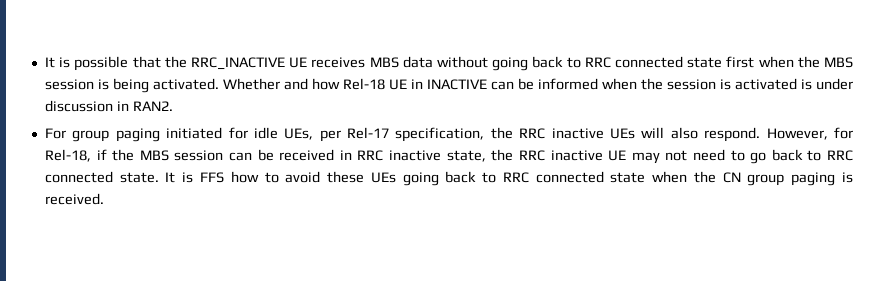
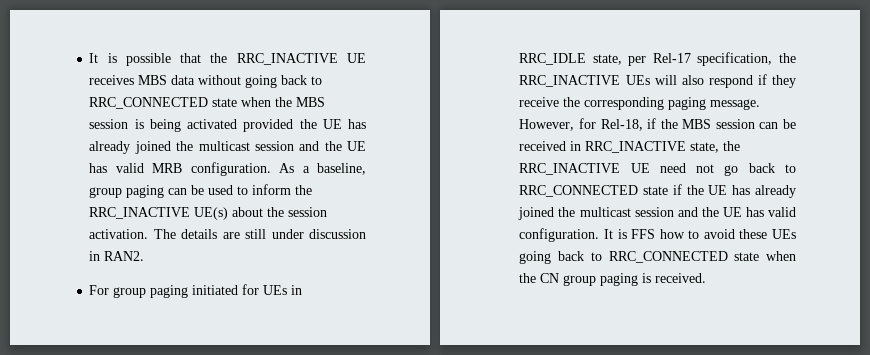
[584,56,755,68] RRC connected state first -> [89,97,238,109] RRC_CONNECTED state
[152,78,812,90] activated. Whether and how Rel-18 UE in INACTIVE can be informed when the session is activated is -> [187,119,367,132] [89,141,366,154] [89,162,366,176] [89,184,313,198] [89,207,328,220] [89,229,267,239] activated provided the UE has already joined the multicast session and the UE has valid MRB configuration. As a baseline, group paging can be used to inform the RRC_INACTIVE UE(s) about the session activation. The details are still
[253,127,314,140] idle UEs, -> [263,285,303,295] [519,53,622,65] UEs in RRC_IDLE state,
[519,128,604,139] RRC inactive -> [519,75,621,87] RRC_INACTIVE
[704,127,761,142] respond. -> [708,74,796,88] [519,97,761,110] respond if they receive the corresponding paging message.
[357,149,854,164] [44,171,159,183] RRC inactive state, the RRC inactive UE may not need to go back to RRC connected state. -> [585,141,741,153] [519,163,796,176] [519,184,797,198] [518,207,796,220] [519,228,600,242] RRC_INACTIVE state, the RRC_INACTIVE UE need not go back to RRC_CONNECTED state if the UE has already joined the multicast session and the UE has valid configuration.
[502,171,604,183] RRC connected -> [608,251,728,263] RRC_CONNECTED

